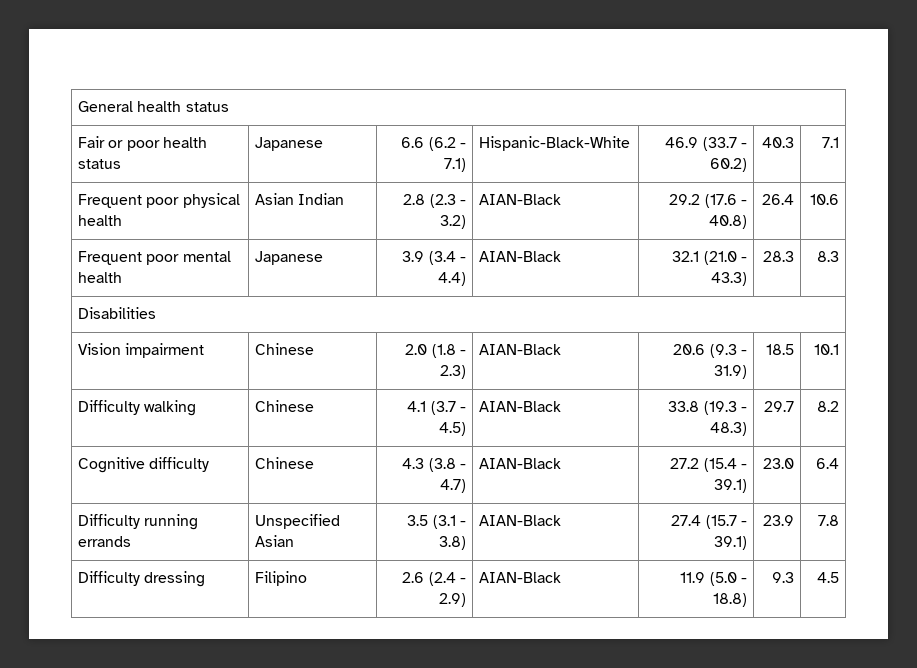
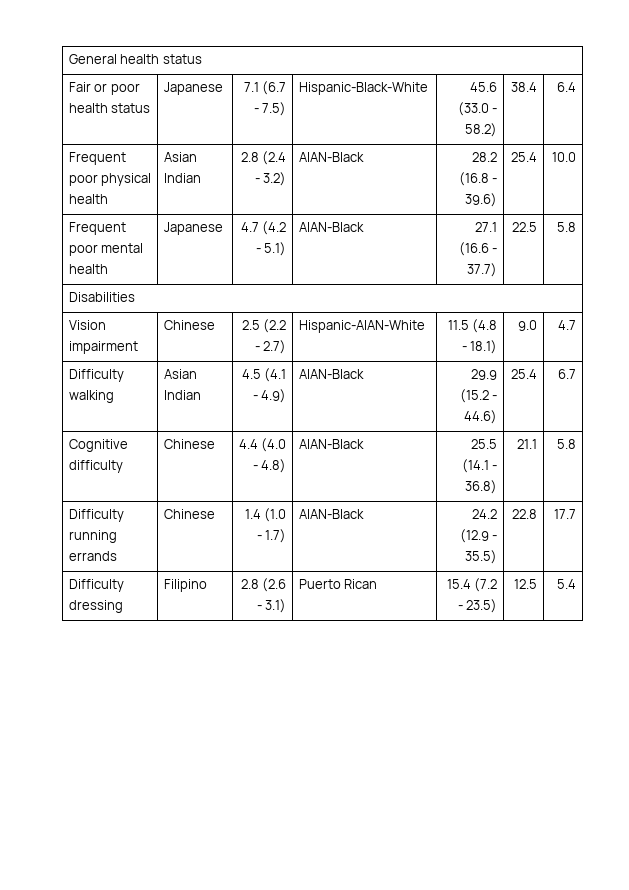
[401,137,466,151] [443,158,466,172] [479,136,631,151] [665,137,747,151] [709,158,747,172] [761,137,794,148] [821,137,839,148] 6.6 (6.2 - 7.1) | Hispanic-Black-White | 46.9 (33.7 - 60.2) | 40.3 | 7.1 -> [243,81,287,95] [253,102,287,116] [298,82,428,95] [470,82,498,92] [457,102,498,116] [465,123,498,137] [511,82,538,92] [557,82,577,92] 7.1 (6.7 - 7.5) | Hispanic-Black-White | 45.6 (33.0 - 58.2) | 38.4 | 6.4
[429,194,456,208] (2.3 -> [262,151,287,165] (2.4
[669,194,747,208] [708,215,747,229] [761,194,794,205] [809,194,839,205] 29.2 (17.6 - 40.8) | 26.4 | 10.6 -> [472,152,498,162] [458,172,498,186] [465,193,498,207] [511,152,538,162] [552,152,577,162] 28.2 (16.8 - 39.6) | 25.4 | 10.0
[402,251,466,265] [437,272,466,286] [479,251,562,262] [672,251,747,265] [710,272,747,286] [762,251,794,262] [816,251,839,262] [78,307,157,319] [78,343,205,358] [255,343,315,355] [405,344,466,358] [439,365,466,379] [479,344,562,355] [673,344,747,358] [713,365,747,379] [765,344,794,355] [813,344,839,355] [78,400,197,416] [255,400,315,412] [407,401,466,415] [438,422,466,436] [479,401,562,412] [668,401,747,415] [709,422,747,436] [763,401,794,412] [816,401,839,412] [78,457,210,473] [255,457,315,469] [402,458,466,472] [439,479,466,493] [479,458,562,469] [670,458,747,472] [713,479,747,493] [762,458,794,469] [815,458,839,469] [78,514,199,530] [78,536,132,547] [255,514,341,529] [255,535,295,547] [407,515,466,529] [438,536,466,550] [479,515,562,526] [671,515,747,529] [713,536,747,550] [762,515,794,526] [817,515,839,526] [78,571,206,587] [255,571,308,586] [402,572,466,586] [438,593,466,607] [479,572,562,583] [680,572,747,586] [712,593,747,607] [771,572,794,583] [816,572,839,583] 3.9 (3.4 - 4.4) | AIAN-Black | 32.1 (21.0 - 43.3) | 28.3 | 8.3 // Disabilities // Vision impairment | Chinese | 2.0 (1.8 - 2.3) | AIAN-Black | 20.6 (9.3 - 31.9) | 18.5 | 10.1 // Difficulty walking | Chinese | 4.1 (3.7 - 4.5) | AIAN-Black | 33.8 (19.3 - 48.3) | 29.7 | 8.2 // Cognitive difficulty | Chinese | 4.3 (3.8 - 4.7) | AIAN-Black | 27.2 (15.4 - 39.1) | 23.0 | 6.4 // Difficulty running errands | Unspecified Asian | 3.5 (3.1 - 3.8) | AIAN-Black | 27.4 (15.7 - 39.1) | 23.9 | 7.8 // Difficulty dressing | Filipino | 2.6 (2.4 - 2.9) | AIAN-Black | 11.9 (5.0 - 18.8) | 9.3 | 4.5 -> [240,221,287,235] [255,242,287,256] [298,222,364,232] [475,222,498,232] [458,242,498,256] [467,263,498,277] [512,222,538,232] [557,222,577,232] [68,292,135,302] [68,320,106,330] [68,341,138,354] [163,320,215,330] [241,319,287,333] [254,340,287,354] [298,320,425,333] [447,319,498,333] [461,340,498,354] [518,320,538,331] [558,320,577,330] [68,369,124,382] [68,390,114,403] [163,369,197,379] [163,390,201,400] [241,368,287,382] [252,389,287,403] [298,369,364,379] [471,369,498,380] [459,389,498,403] [464,410,498,424] [511,369,538,379] [558,369,577,379] [68,439,128,452] [68,460,123,473] [163,439,215,449] [238,438,287,452] [252,459,287,473] [298,439,364,449] [471,439,498,449] [461,459,498,473] [465,480,498,494] [517,439,538,449] [557,439,577,449] [68,509,124,522] [68,530,117,543] [68,551,117,561] [163,509,215,519] [244,508,287,522] [256,529,287,543] [298,509,364,519] [472,509,498,519] [459,529,498,543] [465,550,498,564] [512,509,538,519] [554,509,577,519] [68,579,124,592] [68,600,123,613] [163,579,207,592] [240,578,287,592] [256,599,287,613] [298,579,378,589] [446,578,498,592] [457,599,498,613] [514,579,538,589] [557,579,577,589] 4.7 (4.2 - 5.1) | AIAN-Black | 27.1 (16.6 - 37.7) | 22.5 | 5.8 // Disabilities // Vision impairment | Chinese | 2.5 (2.2 - 2.7) | Hispanic-AIAN-White | 11.5 (4.8 - 18.1) | 9.0 | 4.7 // Difficulty walking | Asian Indian | 4.5 (4.1 - 4.9) | AIAN-Black | 29.9 (15.2 - 44.6) | 25.4 | 6.7 // Cognitive difficulty | Chinese | 4.4 (4.0 - 4.8) | AIAN-Black | 25.5 (14.1 - 36.8) | 21.1 | 5.8 // Difficulty running errands | Chinese | 1.4 (1.0 - 1.7) | AIAN-Black | 24.2 (12.9 - 35.5) | 22.8 | 17.7 // Difficulty dressing | Filipino | 2.8 (2.6 - 3.1) | Puerto Rican | 15.4 (7.2 - 23.5) | 12.5 | 5.4

